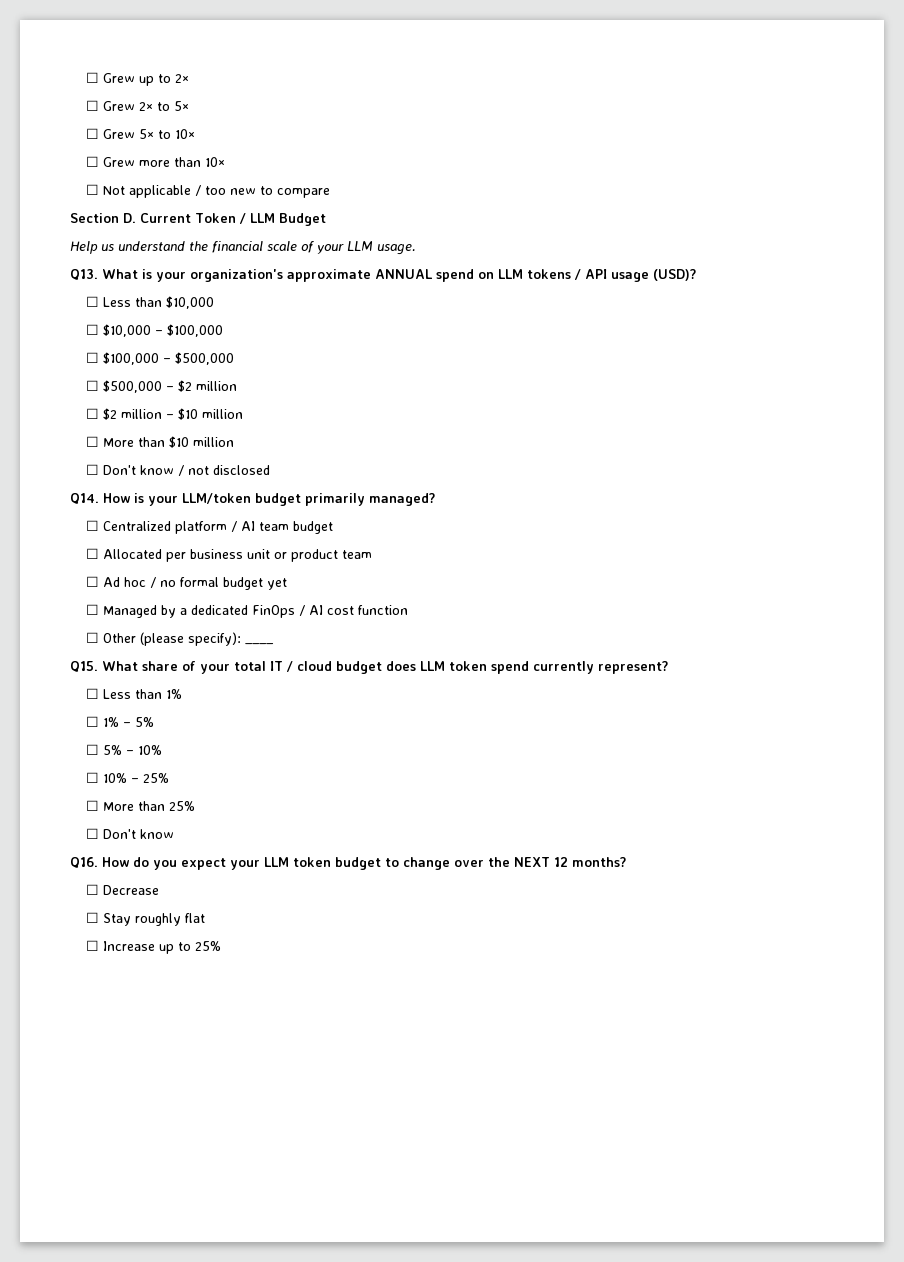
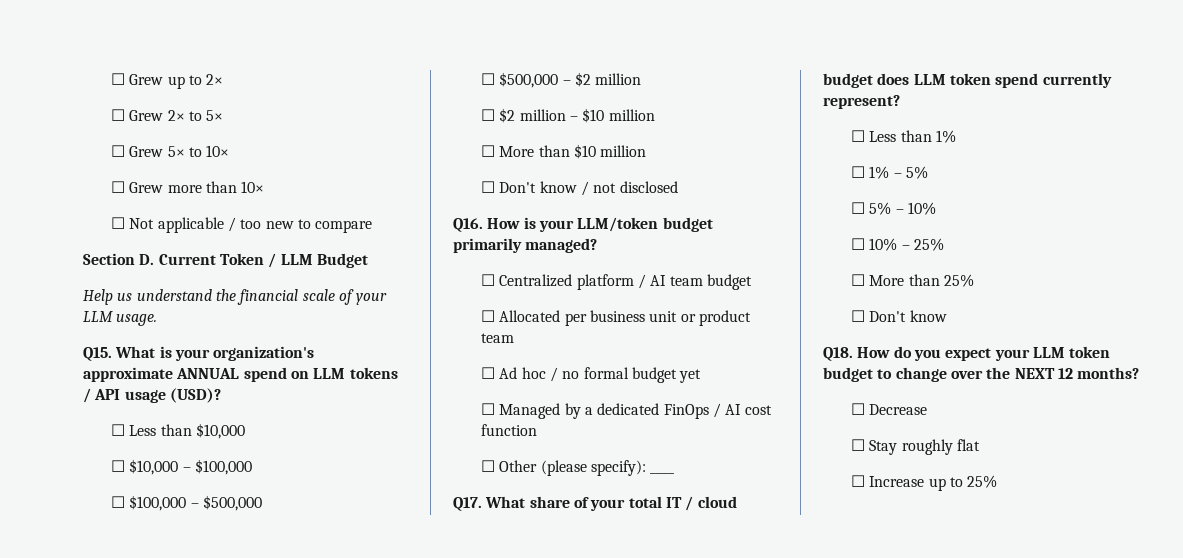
[70,269,98,280] Q13. -> [83,347,112,361] Q15.
[70,493,99,504] Q14. -> [453,218,483,232] Q16.
[70,661,98,672] Q15. -> [453,497,482,511] Q17.
[70,857,98,868] Q16. -> [823,347,853,361] Q18.

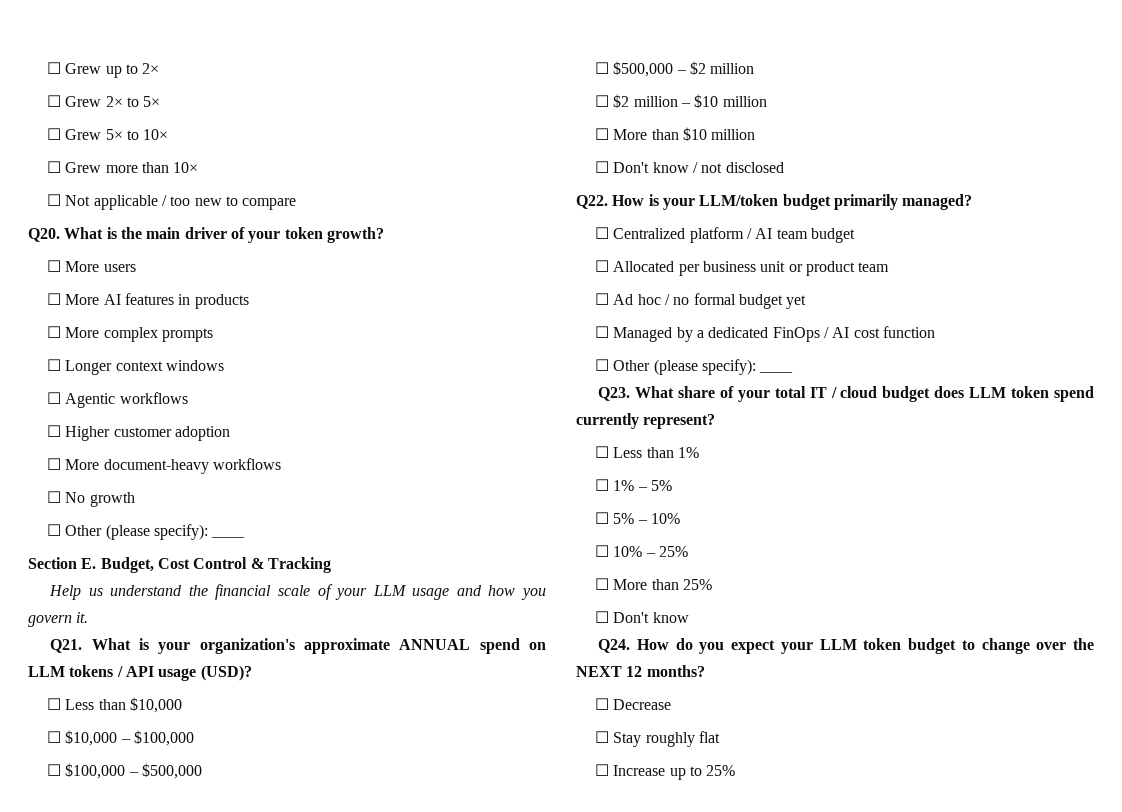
[83,253,368,268] Section D. Current Token / LLM Budget -> [28,227,384,243] [46,260,136,272] [46,293,249,309] [46,326,213,342] [46,359,224,375] [46,392,188,408] [46,425,230,441] [46,458,281,474] [46,491,135,507] [46,524,246,540] [28,557,331,573] Q20. What is the main driver of your token growth? // ☐ More users // ☐ More AI features in products // ☐ More complex prompts // ☐ Longer context windows // ☐ Agentic workflows // ☐ Higher customer adoption // ☐ More document-heavy workflows // ☐ No growth // ☐ Other (please specify): ____ // Section E. Budget, Cost Control & Tracking
[116,314,158,326] [83,347,112,361] usage. // Q15. -> [412,585,546,600] [28,612,89,627] [50,639,83,653] usage and how you govern it. // Q21.
[453,218,483,232] Q16. -> [576,195,608,209] Q22.
[453,497,482,511] Q17. -> [598,387,631,401] Q23.
[823,347,853,361] Q18. -> [598,639,631,653] Q24.

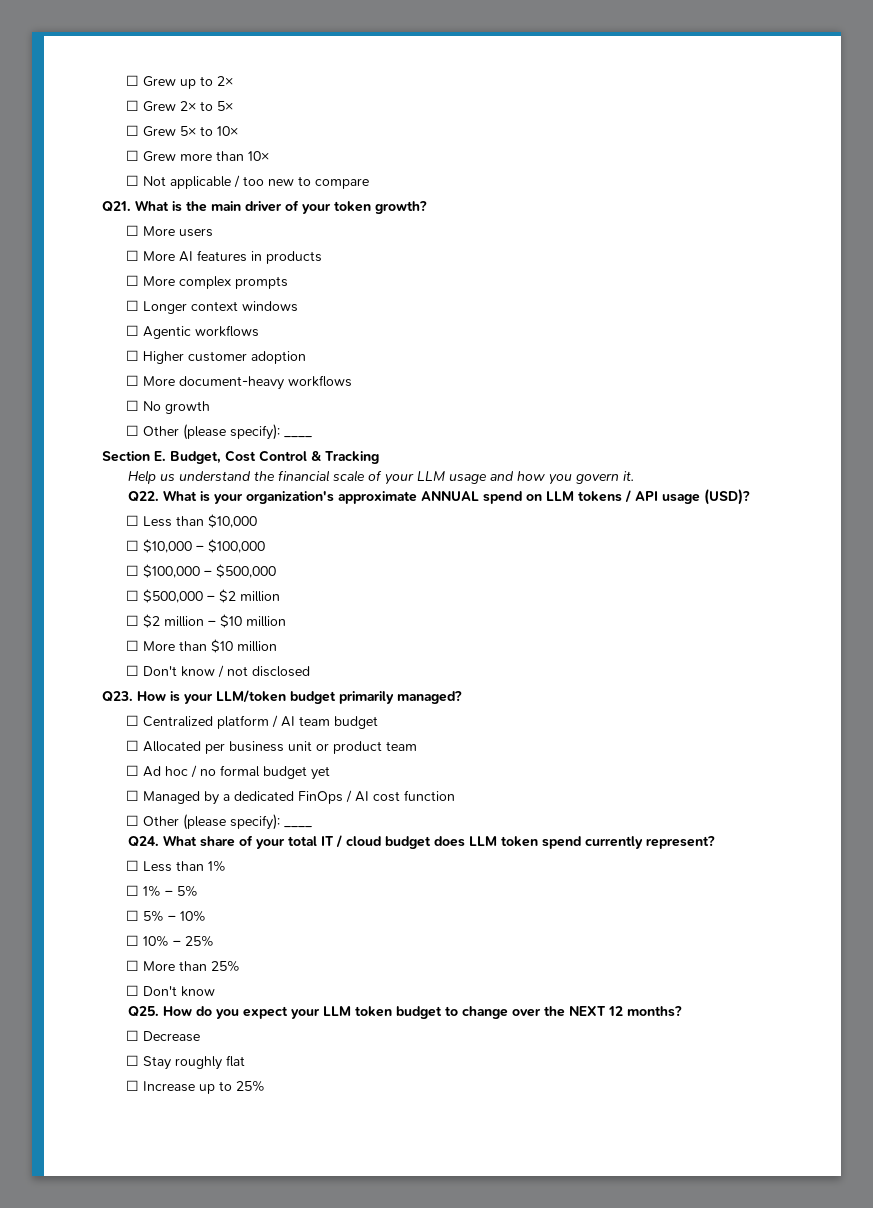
[28,228,60,242] Q20. -> [102,201,131,212] Q21.
[50,639,83,653] Q21. -> [128,491,160,502] Q22.
[576,195,608,209] Q22. -> [102,691,133,702] Q23.
[598,387,631,401] Q23. -> [128,836,160,847] Q24.
[598,639,631,653] Q24. -> [128,1006,160,1017] Q25.

